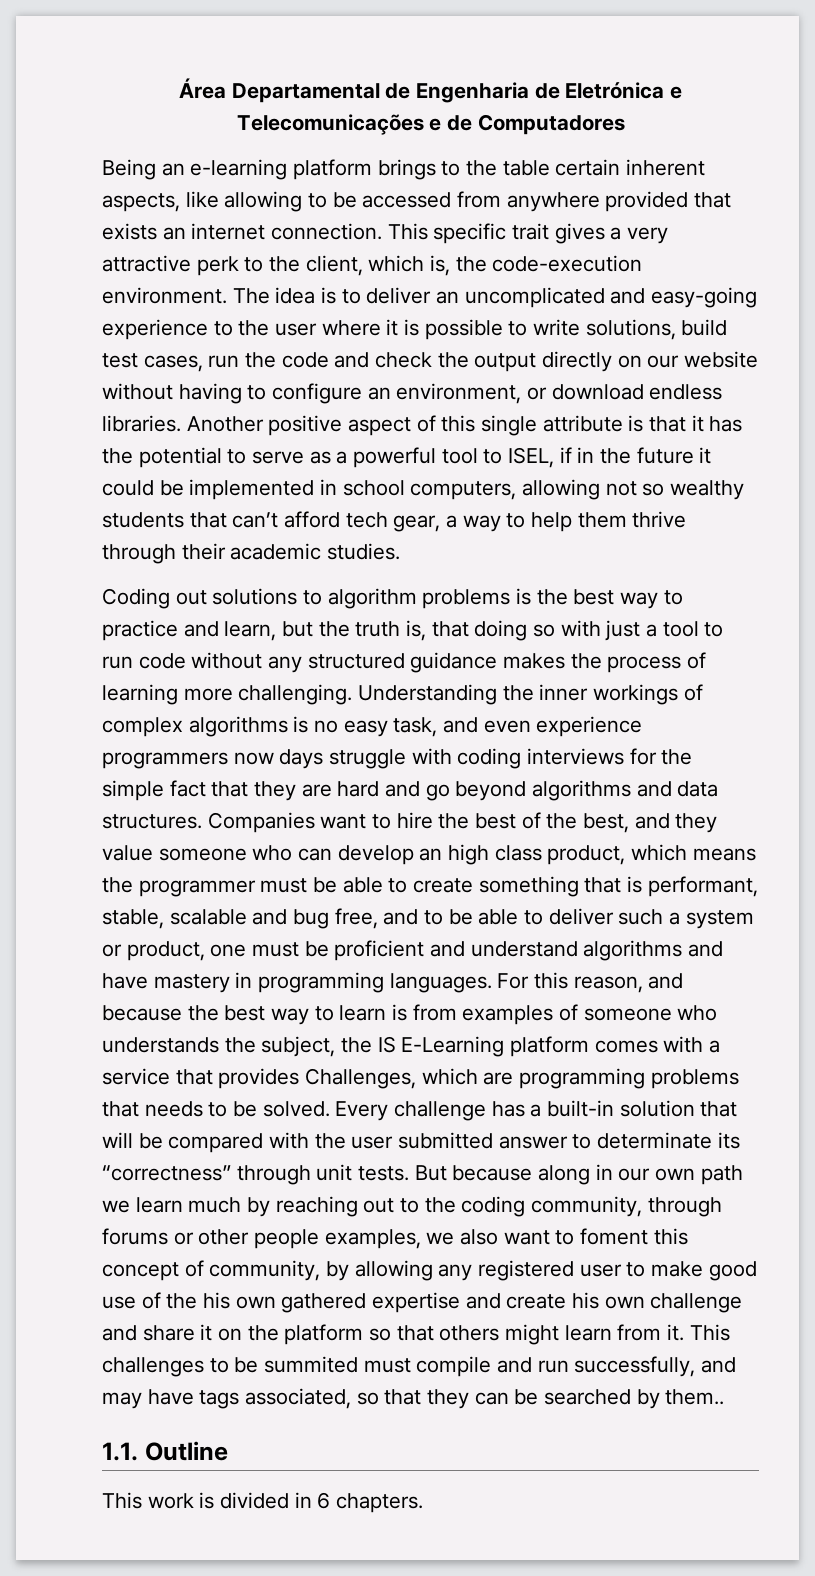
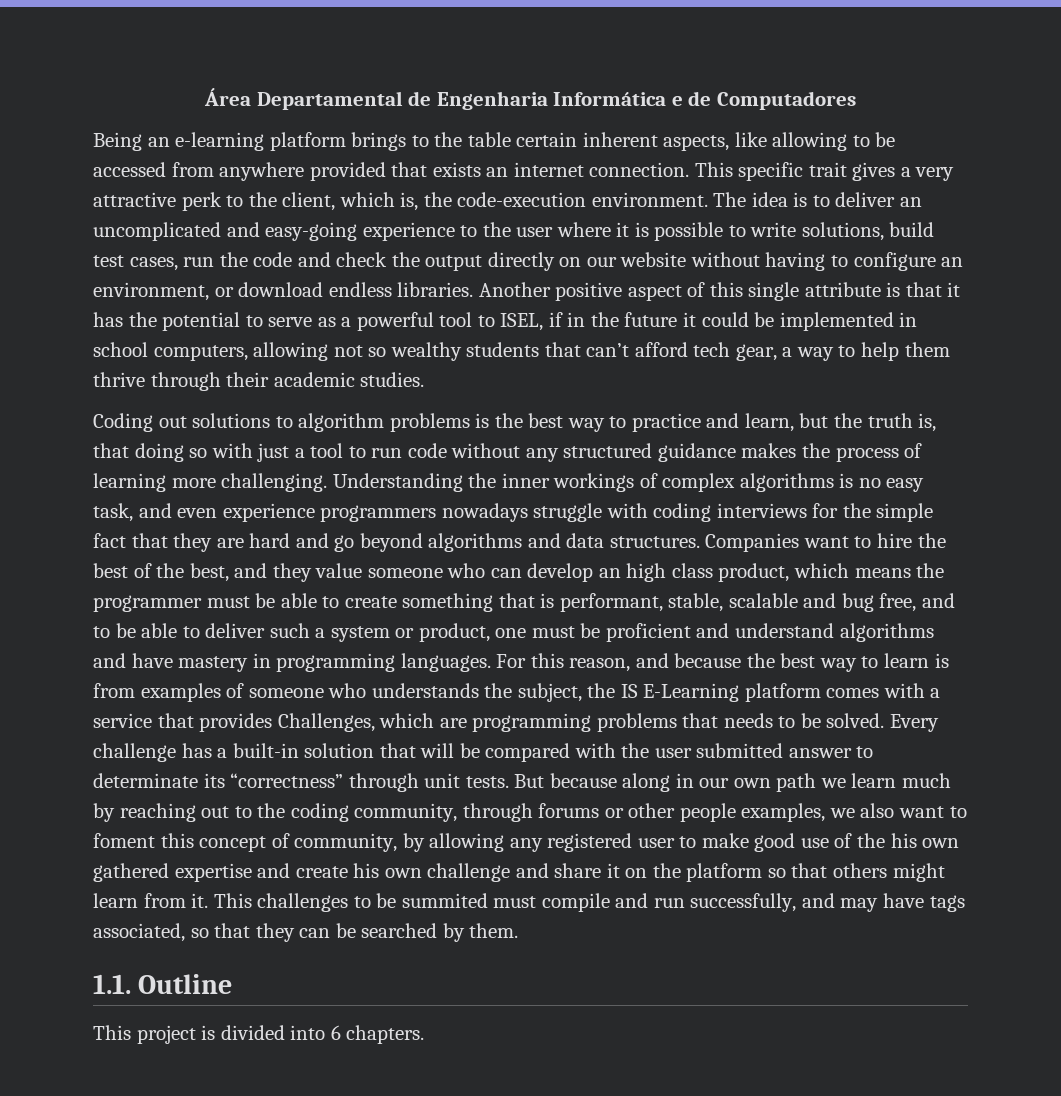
[534,82,683,99] [236,114,424,135] de Eletrónica e Telecomunicações -> [553,92,667,106] Informática
[233,749,324,769] now days -> [441,503,528,522] nowadays
[665,1389,725,1405] them.. -> [469,923,519,938] them.
[147,1493,194,1509] work -> [136,1025,196,1044] project
[294,1492,312,1508] in -> [290,1025,326,1040] into

